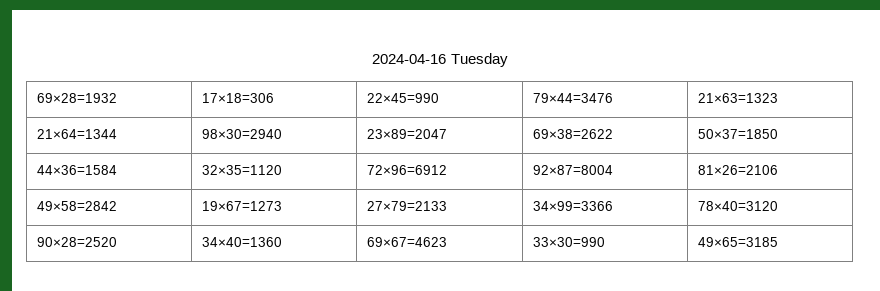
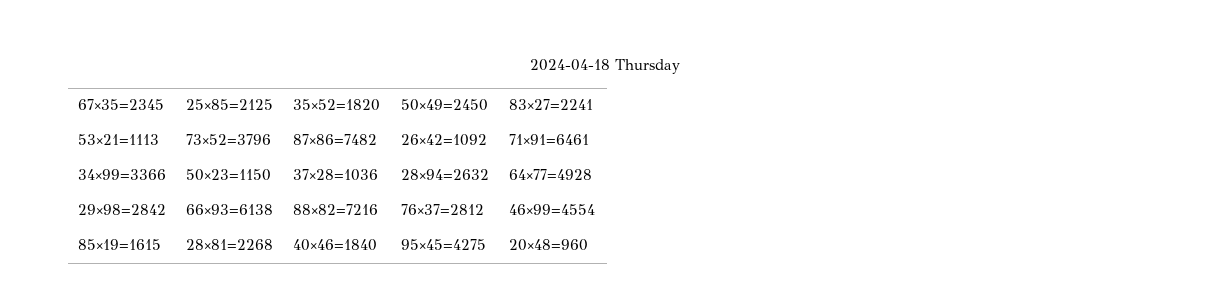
[372,53,508,67] [37,93,118,103] [202,93,275,103] [367,93,440,103] [533,93,614,103] [698,93,779,103] [37,129,118,139] [202,129,283,139] [367,129,448,139] [533,129,614,139] [698,129,779,139] [37,165,118,175] [202,165,283,175] [367,165,448,175] [533,165,614,175] [698,165,779,175] [37,201,118,211] [202,201,283,211] [367,201,448,211] [533,201,614,211] [698,201,779,211] [37,237,118,247] [202,237,283,247] [367,237,448,247] [533,237,606,247] [698,237,779,247] 2024-04-16 Tuesday // 69×28=1932 | 17×18=306 | 22×45=990 | 79×44=3476 | 21×63=1323 // 21×64=1344 | 98×30=2940 | 23×89=2047 | 69×38=2622 | 50×37=1850 // 44×36=1584 | 32×35=1120 | 72×96=6912 | 92×87=8004 | 81×26=2106 // 49×58=2842 | 19×67=1273 | 27×79=2133 | 34×99=3366 | 78×40=3120 // 90×28=2520 | 34×40=1360 | 69×67=4623 | 33×30=990 | 49×65=3185 -> [530,59,680,74] [77,99,164,110] [185,99,273,110] [292,99,380,111] [400,99,488,111] [508,99,593,110] [77,134,159,145] [185,134,271,145] [292,134,377,145] [400,134,487,146] [508,134,589,145] [77,169,166,180] [185,169,271,181] [292,169,378,181] [400,169,489,180] [508,169,592,180] [77,204,166,215] [185,204,273,215] [292,204,378,215] [400,204,484,215] [508,204,595,215] [77,239,161,250] [185,239,273,250] [292,239,377,251] [400,239,486,250] [508,239,588,251] 2024-04-18 Thursday // 67×35=2345 | 25×85=2125 | 35×52=1820 | 50×49=2450 | 83×27=2241 // 53×21=1113 | 73×52=3796 | 87×86=7482 | 26×42=1092 | 71×91=6461 // 34×99=3366 | 50×23=1150 | 37×28=1036 | 28×94=2632 | 64×77=4928 // 29×98=2842 | 66×93=6138 | 88×82=7216 | 76×37=2812 | 46×99=4554 // 85×19=1615 | 28×81=2268 | 40×46=1840 | 95×45=4275 | 20×48=960

